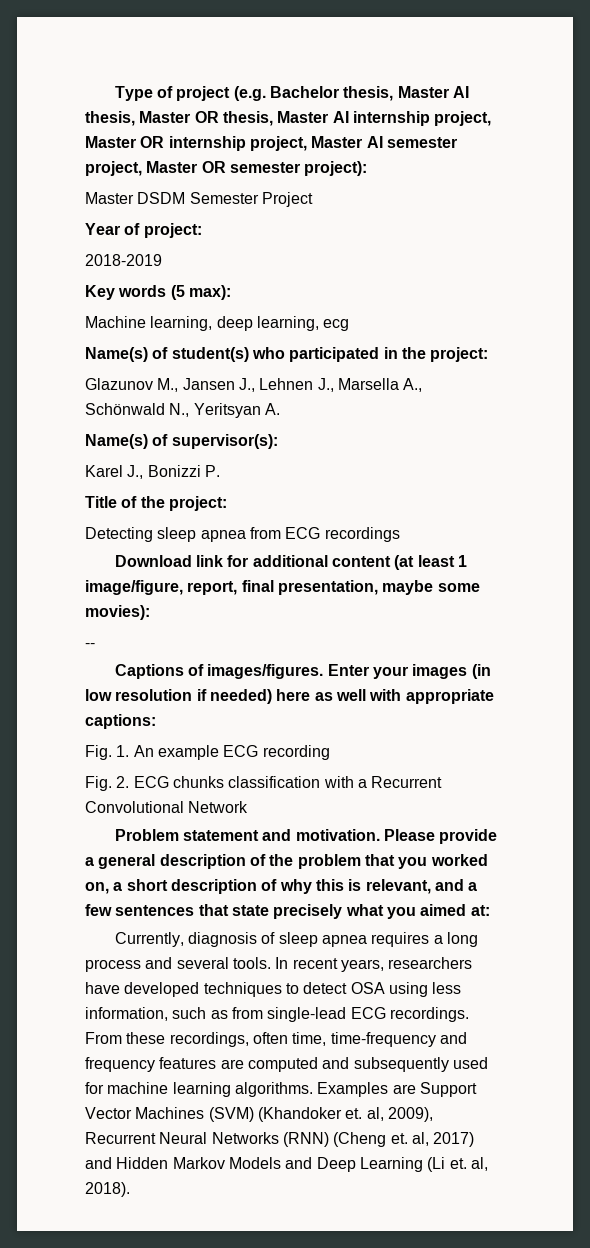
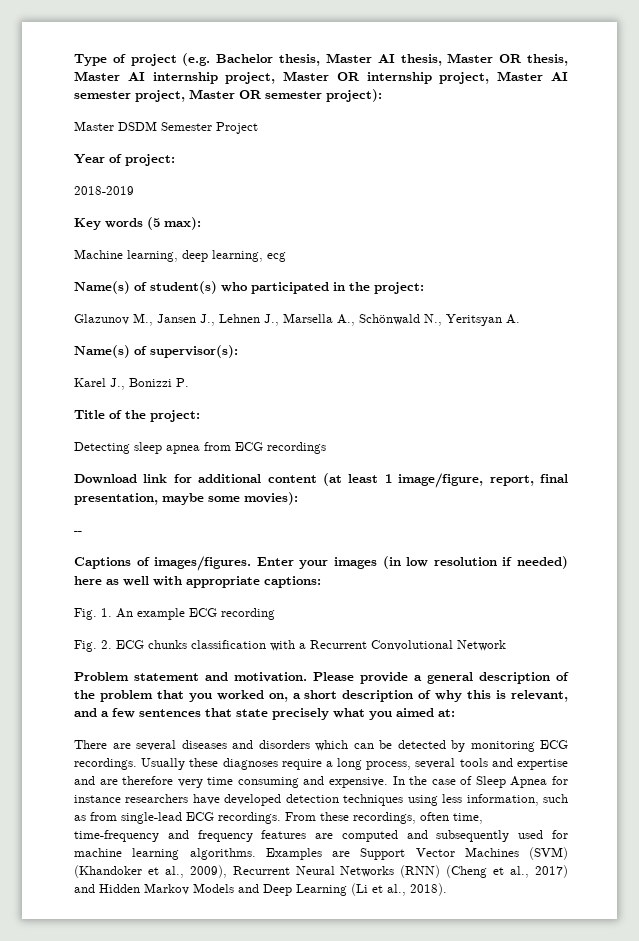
[114,932,478,947] [85,957,473,972] [85,982,385,997] Currently, diagnosis of sleep apnea requires a long process and several tools. In recent years, researchers have developed techniques to detect OSA -> [74,740,568,752] [74,758,568,770] [74,776,568,788] [74,794,404,806] There are several diseases and disorders which can be detected by monitoring ECG recordings. Usually these diagnoses require a long process, several tools and expertise and are therefore very time consuming and expensive. In the case of Sleep Apnea for instance researchers have developed detection techniques
[345,1107,384,1121] et. al, -> [147,866,184,878] et al.,
[390,1132,429,1146] et. al, -> [493,866,530,878] et al.,
[449,1157,488,1171] et. al, -> [372,884,406,896] et al.,

